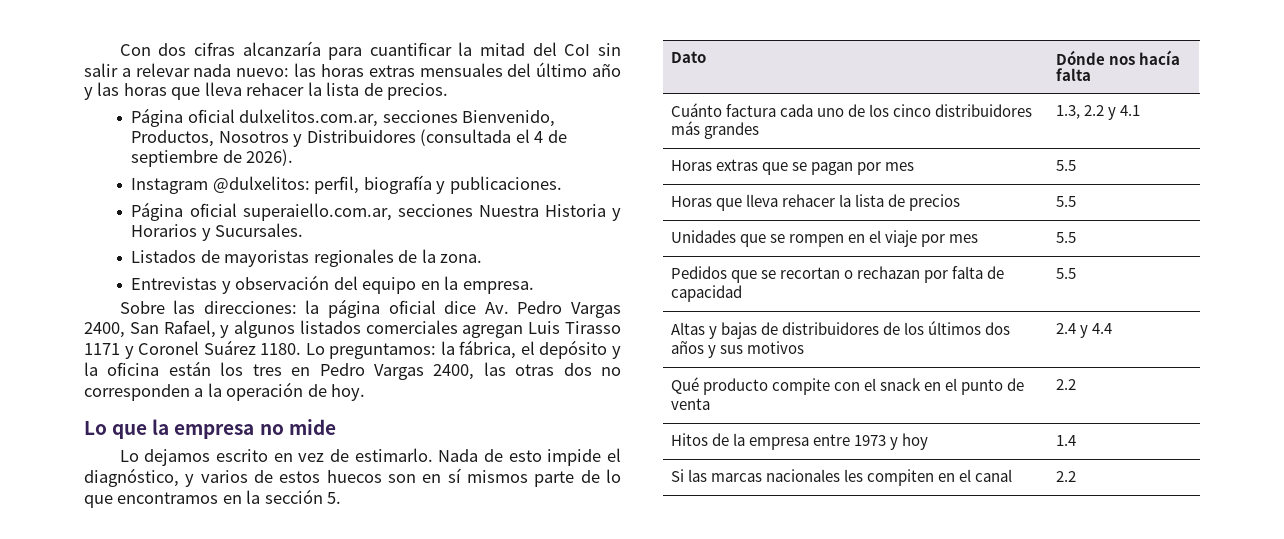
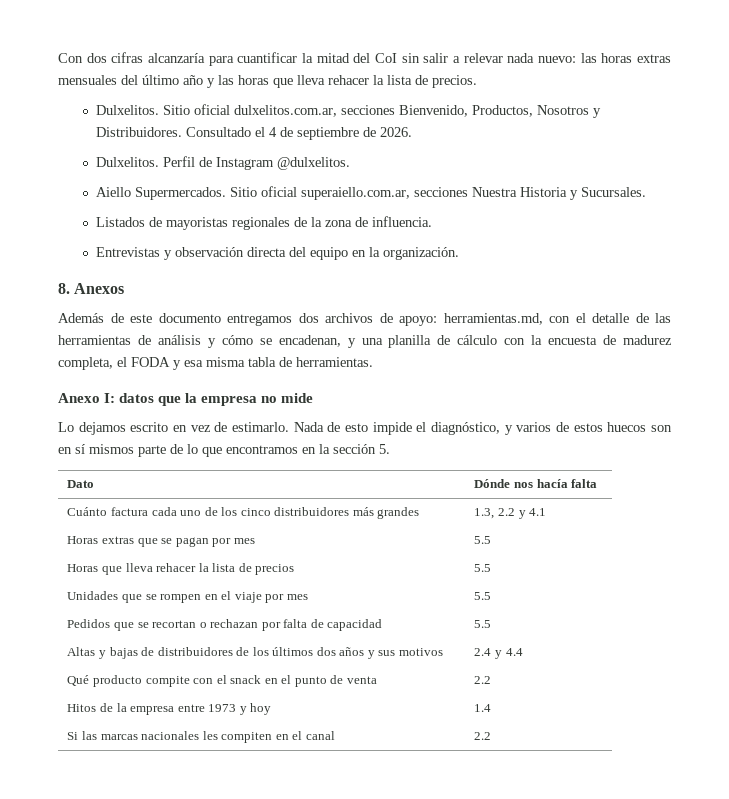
[131,108,184,127] Página -> [96,105,191,115] Dulxelitos. Sitio
[306,129,512,146] Distribuidores (consultada -> [96,127,252,137] Distribuidores. Consultado
[246,149,294,166] [131,175,562,194] [131,202,184,221] 2026). // Instagram @dulxelitos: perfil, biografía y publicaciones. // Página -> [380,127,413,137] [96,156,351,170] [96,187,258,200] 2026. // Dulxelitos. Perfil de Instagram @dulxelitos. // Aiello Supermercados. Sitio
[131,224,211,241] Horarios y -> (579, 195) none
[440,254,483,263] zona. -> [325,216,433,227] zona de influencia.
(330, 282) none -> [247,247,287,257] directa
[462,281,534,294] [119,299,621,318] [84,320,621,338] [84,340,621,359] [84,361,622,380] [84,382,366,401] [84,421,107,435] empresa. // Sobre las direcciones: la página oficial dice Av. Pedro Vargas 2400, San Rafael, y algunos listados comerciales agregan Luis Tirasso 1171 y Coronel Suárez 1180. Lo preguntamos: la fábrica, el depósito y la oficina están los tres en Pedro Vargas 2400, las otras dos no corresponden a la operación de hoy. // Lo -> [383,247,460,260] [58,283,125,294] [58,313,671,326] [58,335,672,348] [58,357,373,370] [58,393,155,403] organización. // 8. Anexos // Además de este documento entregamos dos archivos de apoyo: herramientas.md, con el detalle de las herramientas de análisis y cómo se encadenan, y una planilla de cálculo con la encuesta de madurez completa, el FODA y esa misma tabla de herramientas. // Anexo I: datos

